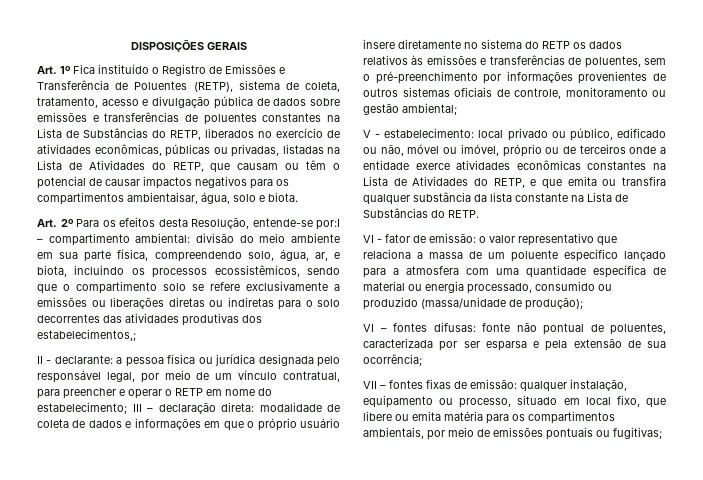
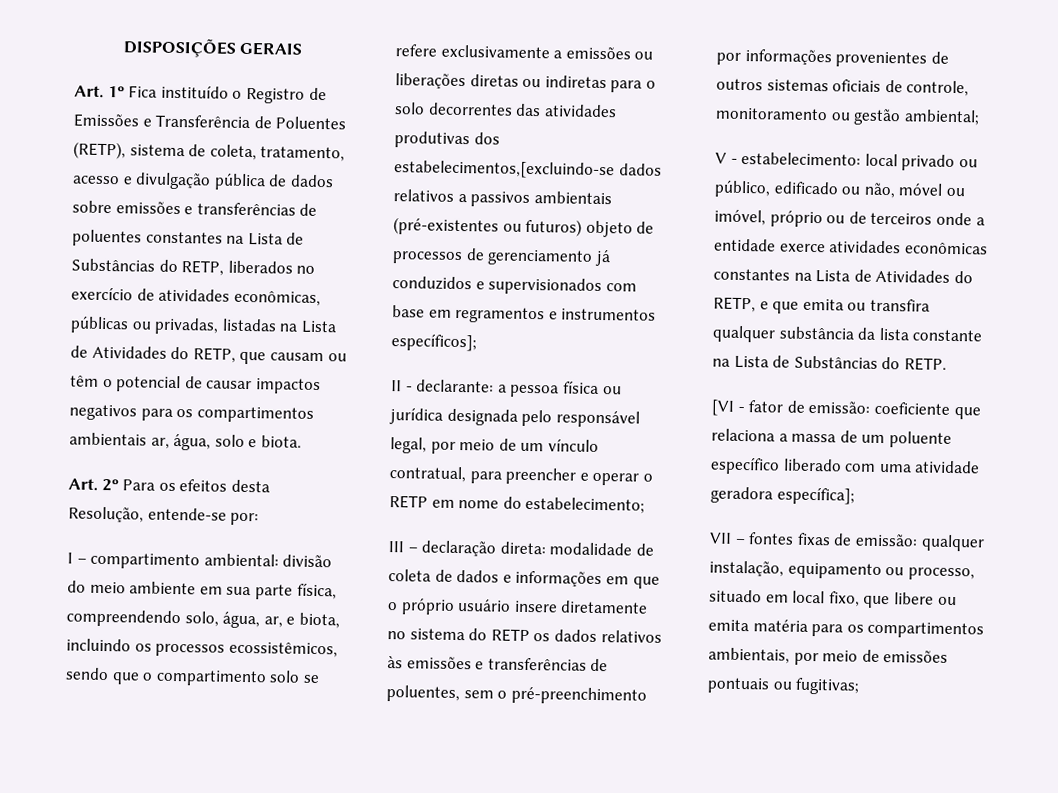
[127,192,198,204] ambientaisar, -> [69,432,170,449] ambientais ar,
[316,219,340,230] por:I -> [230,512,260,526] [67,552,73,564] por: // I
[37,329,136,341] estabelecimentos,; -> [394,160,662,180] [393,189,612,208] [393,217,655,238] [392,248,611,267] [392,276,637,296] [392,305,657,324] [391,333,477,352] estabelecimentos,[excluindo-se dados relativos a passivos ambientais (pré-existentes ou futuros) objeto de processos de gerenciamento já conduzidos e supervisionados com base em regramentos e instrumentos específicos];
(127, 408) none -> (646, 505) //
[363,235,374,243] VI -> [711,399,734,416] [VI
[479,233,594,246] o valor representativo -> [873,401,950,415] coeficiente
[624,251,666,261] [363,265,666,278] [363,281,612,294] [363,297,583,310] [363,322,666,335] [363,338,666,351] [363,354,422,366] lançado para a atmosfera com uma quantidade específica de material ou energia processado, consumido ou produzido (massa/unidade de produção); // VI – fontes difusas: fonte não pontual de poluentes, caracterizada por ser esparsa e pela extensão de sua ocorrência; -> [782,458,981,474] [710,486,855,505] liberado com uma atividade geradora específica];

